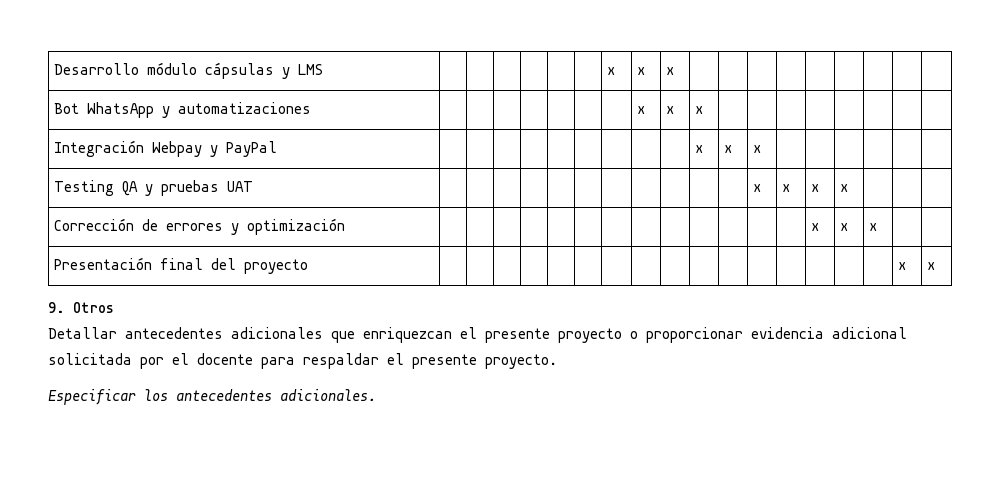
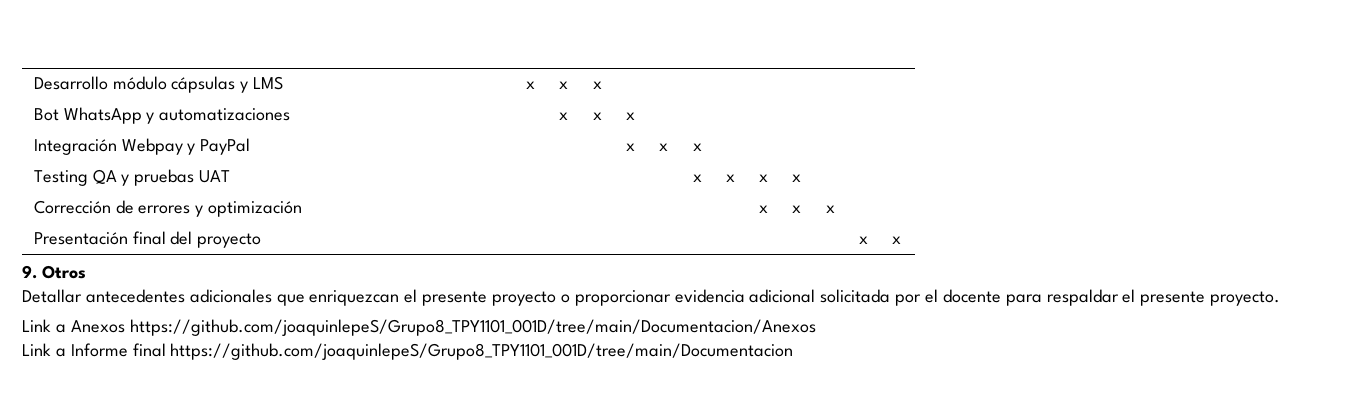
[48,389,376,405] Especificar los antecedentes adicionales. -> [22,319,816,336] [22,343,794,360] Link a Anexos https://github.com/joaquinlepeS/Grupo8_TPY1101_001D/tree/main/Documentacion/Anexos // Link a Informe final https://github.com/joaquinlepeS/Grupo8_TPY1101_001D/tree/main/Documentacion

